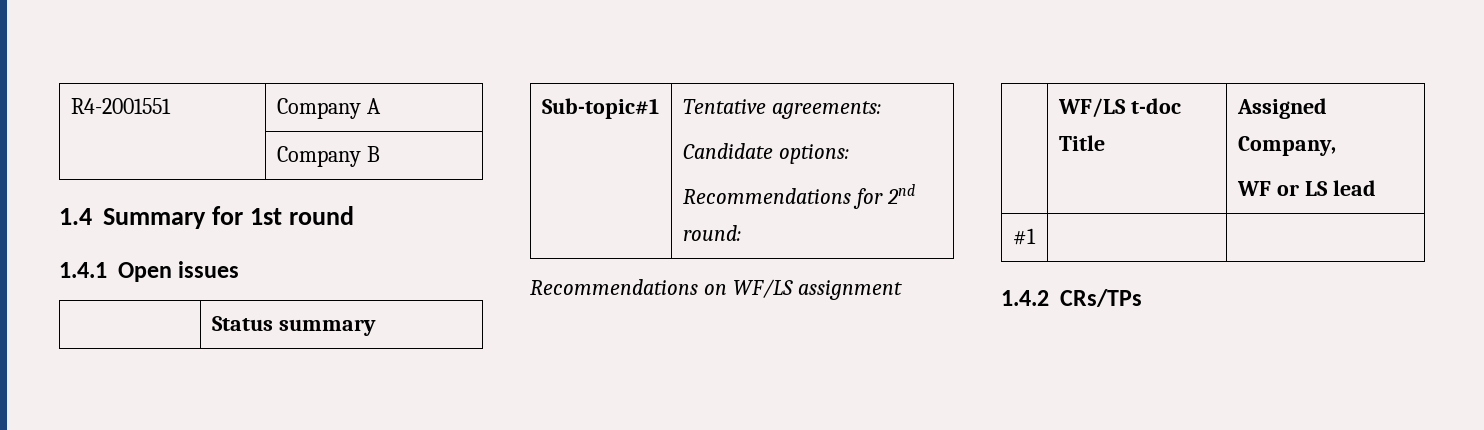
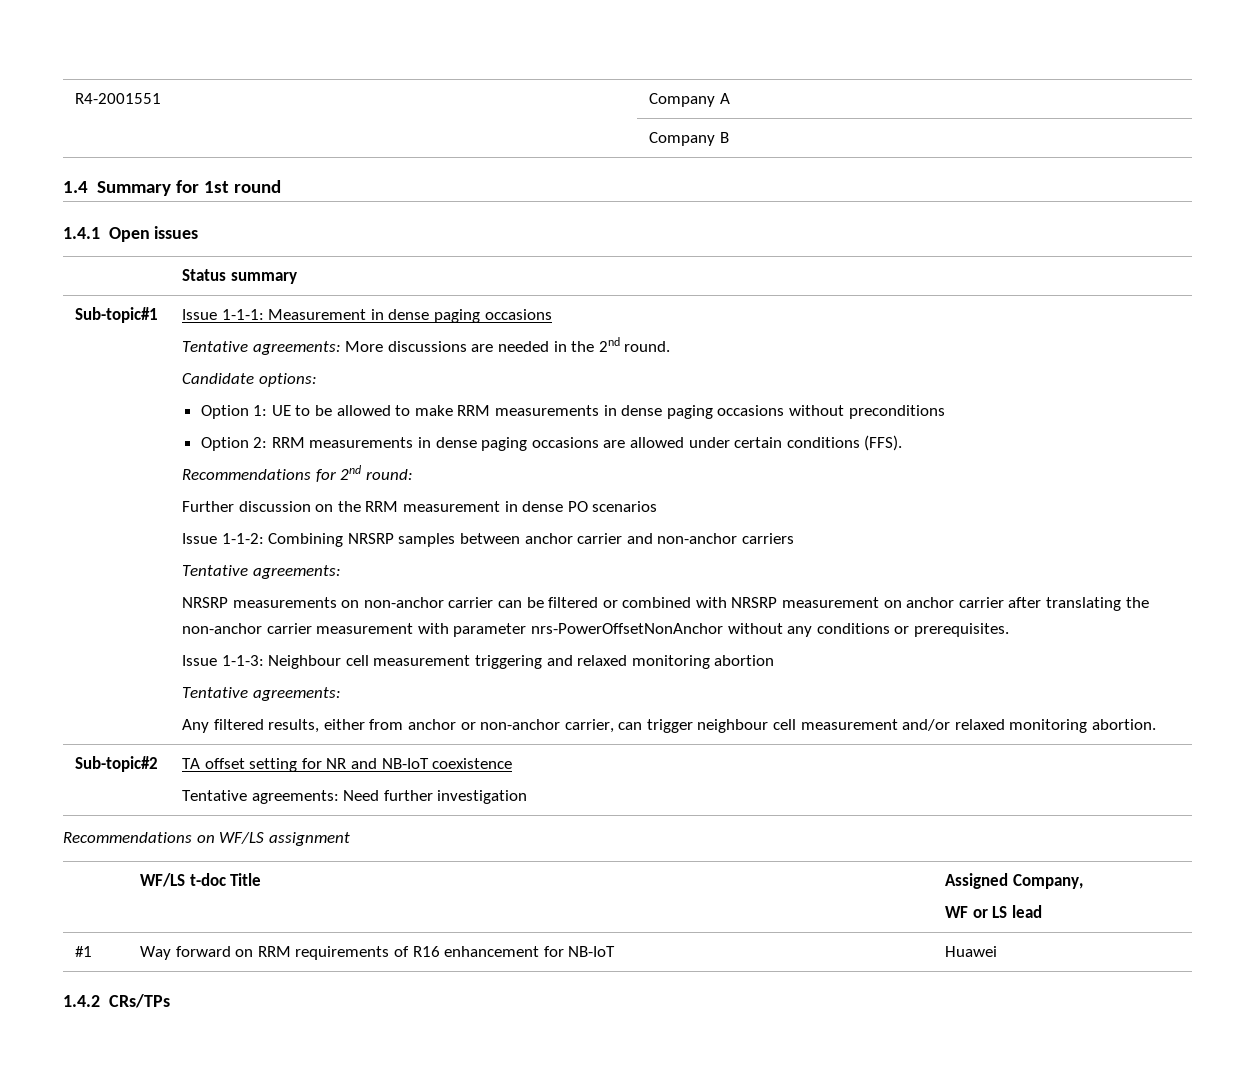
[682,99,881,119] [682,143,849,164] [682,184,915,209] [682,225,741,241] Tentative agreements: // Candidate options: // Recommendations for 2nd round: -> [181,309,552,323] [181,337,671,355] [181,373,317,387] [200,405,945,419] [200,435,903,451] [181,465,413,482] [181,501,658,512] [181,533,794,547] [181,565,341,579] [181,597,1149,611] [181,623,1009,637] [181,655,775,669] [181,687,341,701] [181,719,1157,733] [74,756,158,772] [181,758,513,772] [181,790,528,804] Issue 1-1-1: Measurement in dense paging occasions // Tentative agreements: More discussions are needed in the 2nd round. // Candidate options: // Option 1: UE to be allowed to make RRM measurements in dense paging occasions without preconditions // Option 2: RRM measurements in dense paging occasions are allowed under certain conditions (FFS). // Recommendations for 2nd round: // Further discussion on the RRM measurement in dense PO scenarios // Issue 1-1-2: Combining NRSRP samples between anchor carrier and non-anchor carriers // Tentative agreements: // NRSRP measurements on non-anchor carrier can be filtered or combined with NRSRP measurement on anchor carrier after translating the non-anchor carrier measurement with parameter nrs-PowerOffsetNonAnchor without any conditions or prerequisites. // Issue 1-1-3: Neighbour cell measurement triggering and relaxed monitoring abortion // Tentative agreements: // Any filtered results, either from anchor or non-anchor carrier, can trigger neighbour cell measurement and/or relaxed monitoring abortion. // Sub-topic#2 | TA offset setting for NR and NB-IoT coexistence // Tentative agreements: Need further investigation
(1036, 236) | -> [139,946,616,960] [944,946,997,957] Way forward on RRM requirements of R16 enhancement for NB-IoT | Huawei

